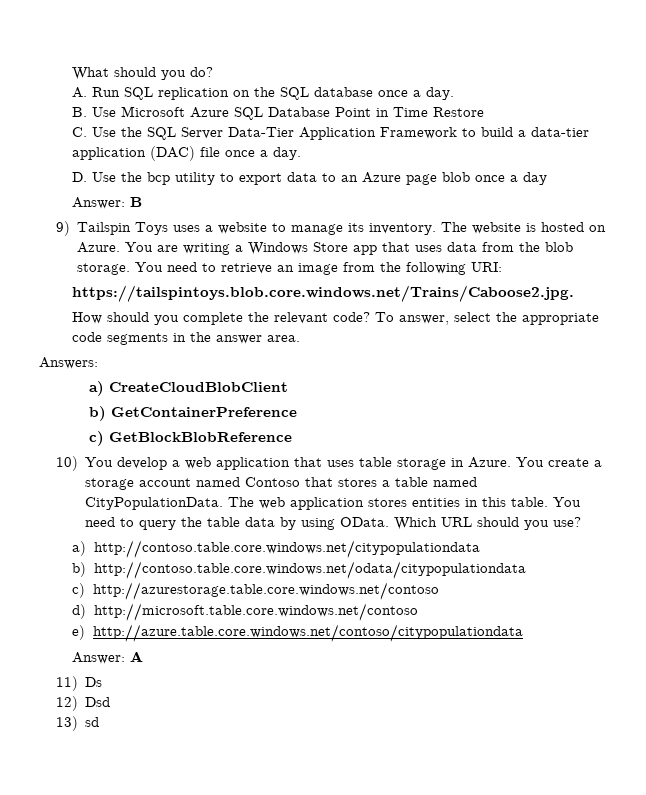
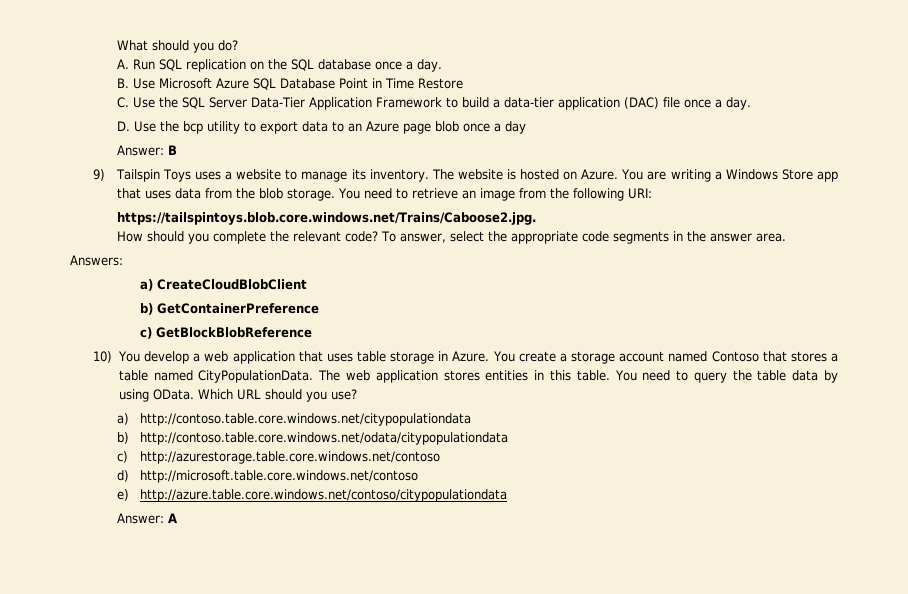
[55,676,102,691] [55,696,110,711] [55,716,99,731] // 11) Ds // 12) Dsd // 13) sd -> (177, 518) none

